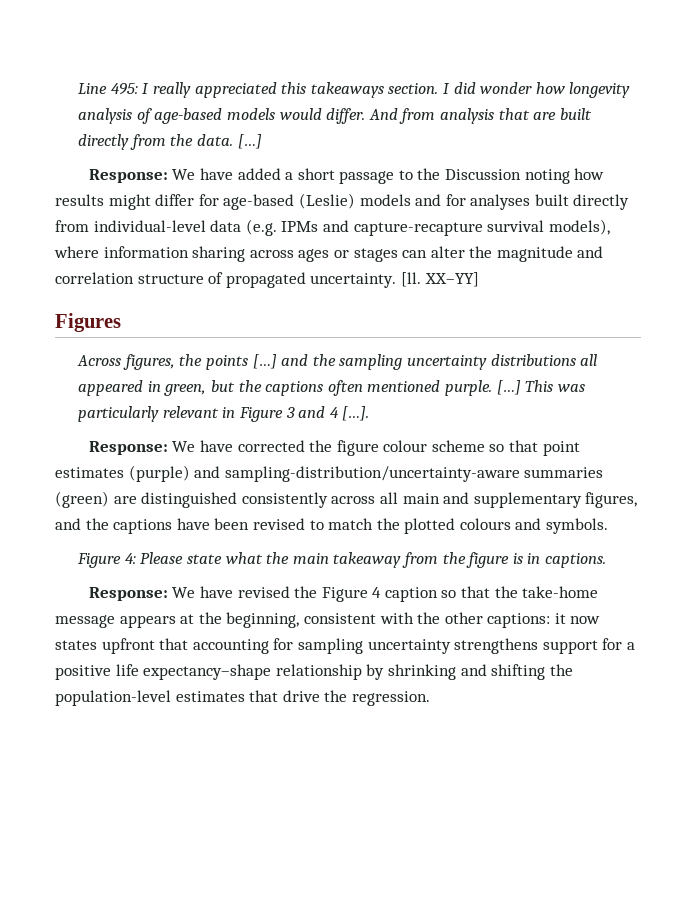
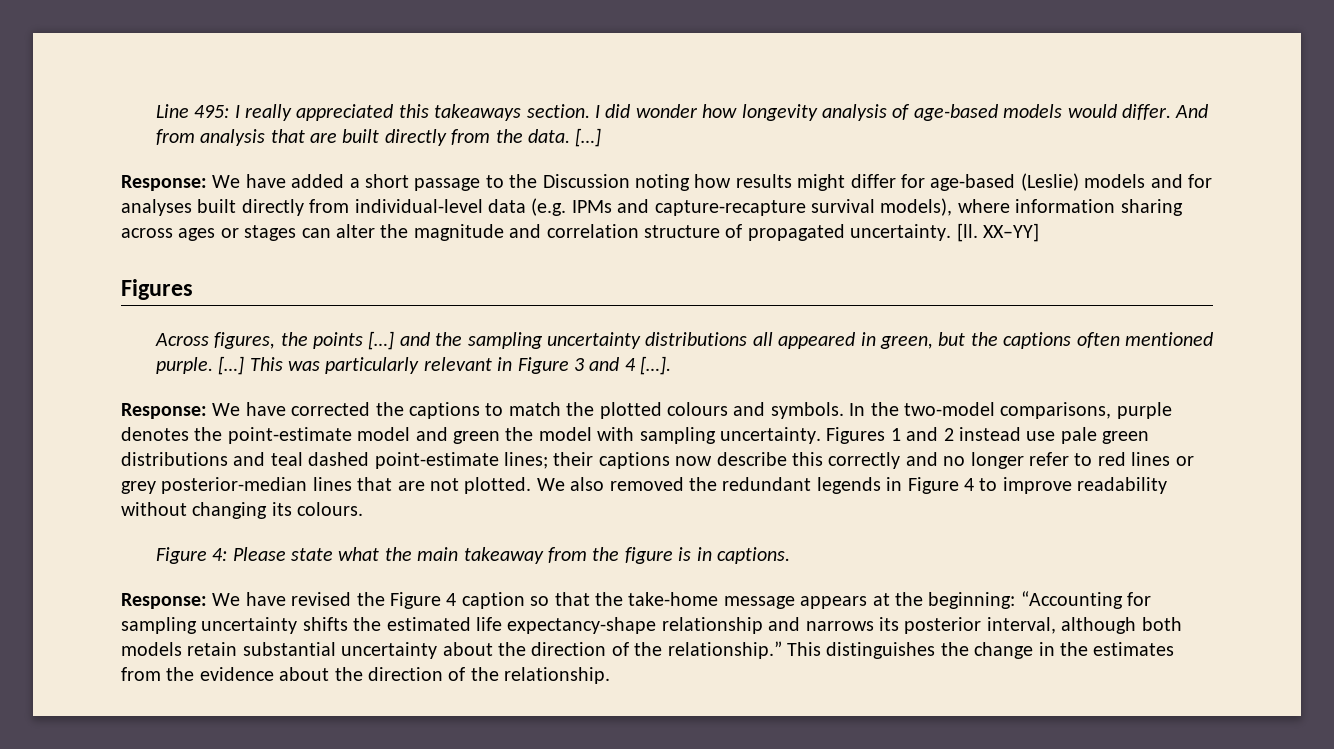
[336,440,580,456] [55,465,604,482] [55,491,638,508] [55,518,305,534] figure colour scheme so that point estimates (purple) and sampling-distribution/uncertainty-aware summaries (green) are distinguished consistently across all main and supplementary figures, and the captions have been revised -> [409,402,480,419] captions
(609, 526) none -> [849,402,1172,419] [121,427,1150,444] [121,452,1194,469] [121,477,1168,494] [121,502,364,519] In the two-model comparisons, purple denotes the point-estimate model and green the model with sampling uncertainty. Figures 1 and 2 instead use pale green distributions and teal dashed point-estimate lines; their captions now describe this correctly and no longer refer to red lines or grey posterior-median lines that are not plotted. We also removed the redundant legends in Figure 4 to improve readability without changing its colours.
[226,612,601,628] [55,638,635,654] [55,664,573,680] [55,690,430,706] beginning, consistent with the other captions: it now states upfront that accounting for sampling uncertainty strengthens support for a positive life expectancy–shape relationship by shrinking and shifting the population-level estimates that drive the regression. -> [928,591,1152,609] [121,617,1182,634] [121,641,1175,659] [121,667,611,684] beginning: “Accounting for sampling uncertainty shifts the estimated life expectancy-shape relationship and narrows its posterior interval, although both models retain substantial uncertainty about the direction of the relationship.” This distinguishes the change in the estimates from the evidence about the direction of the relationship.

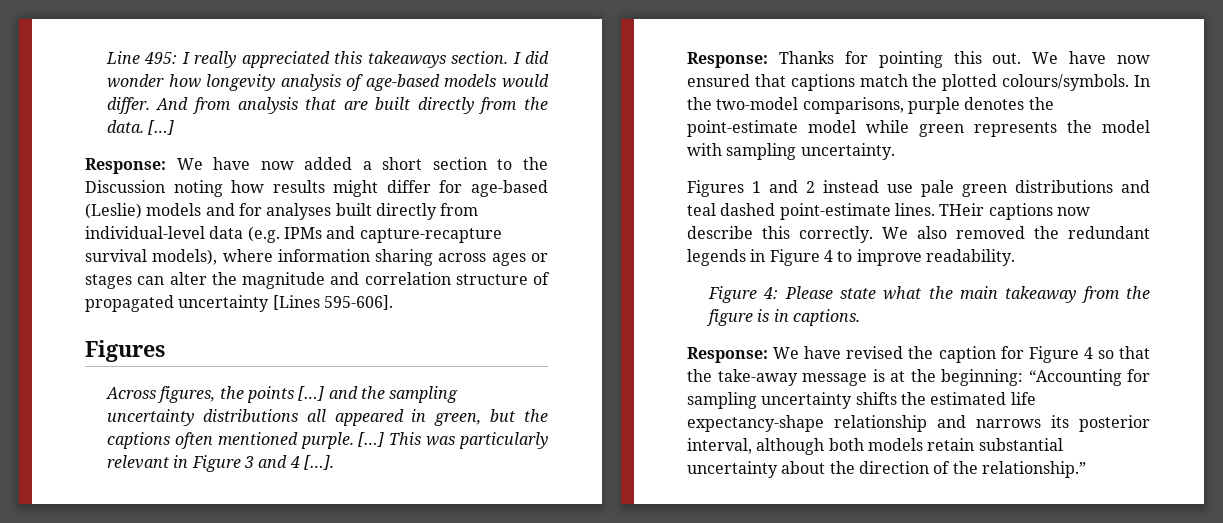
(286, 181) none -> [260,161,294,170] now
[414,178,481,191] passage -> [432,157,487,170] section
[850,223,1039,242] uncertainty. [ll. XX–YY] -> [178,295,393,312] uncertainty [Lines 595-606].
[212,402,844,419] We have corrected the captions to match the plotted colours and symbols. -> [778,51,1150,68] [687,74,1130,91] Thanks for pointing this out. We have now ensured that captions match the plotted colours/symbols.
[415,427,500,444] and green -> [866,120,1057,137] while green represents
(821, 435) none -> (895, 151) //
[504,452,594,469] lines; their -> [894,203,985,216] lines. THeir
[828,452,1194,469] [121,477,532,494] correctly and no longer refer to red lines or grey posterior-median lines that are not plotted. -> [799,226,873,243] correctly.
[1077,477,1168,494] [121,502,364,519] readability without changing its colours. -> [925,249,1015,266] readability.
[390,592,525,609] Figure 4 caption -> [938,346,1093,363] caption for Figure 4
[628,592,868,609] take-home message appears -> [717,369,885,386] take-away message is
[786,642,1175,659] [121,667,611,684] This distinguishes the change in the estimates from the evidence about the direction of the relationship. -> (1086, 469) none

